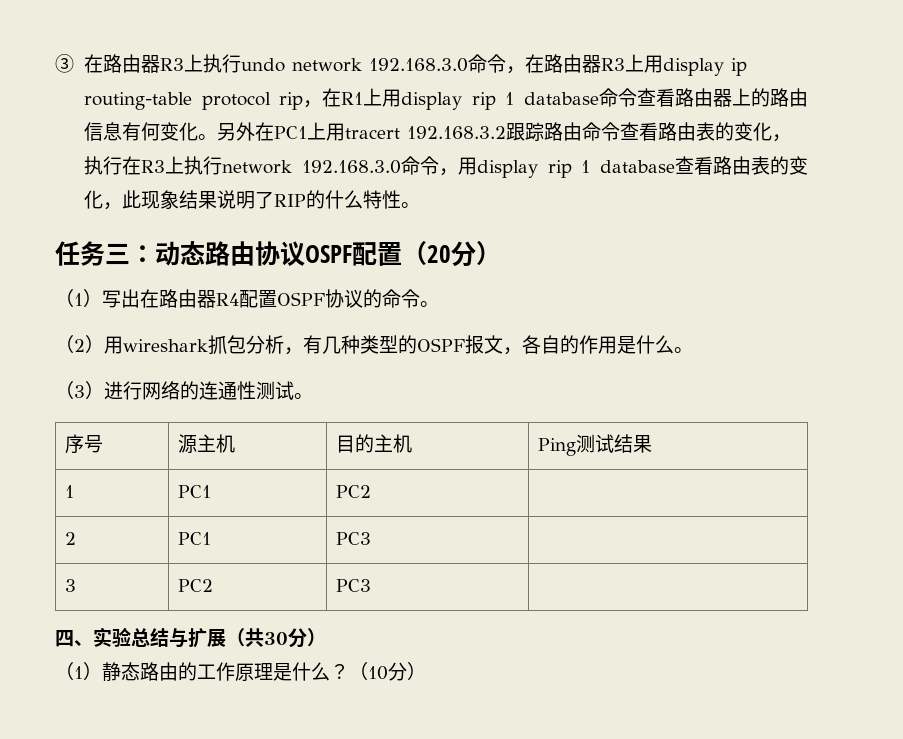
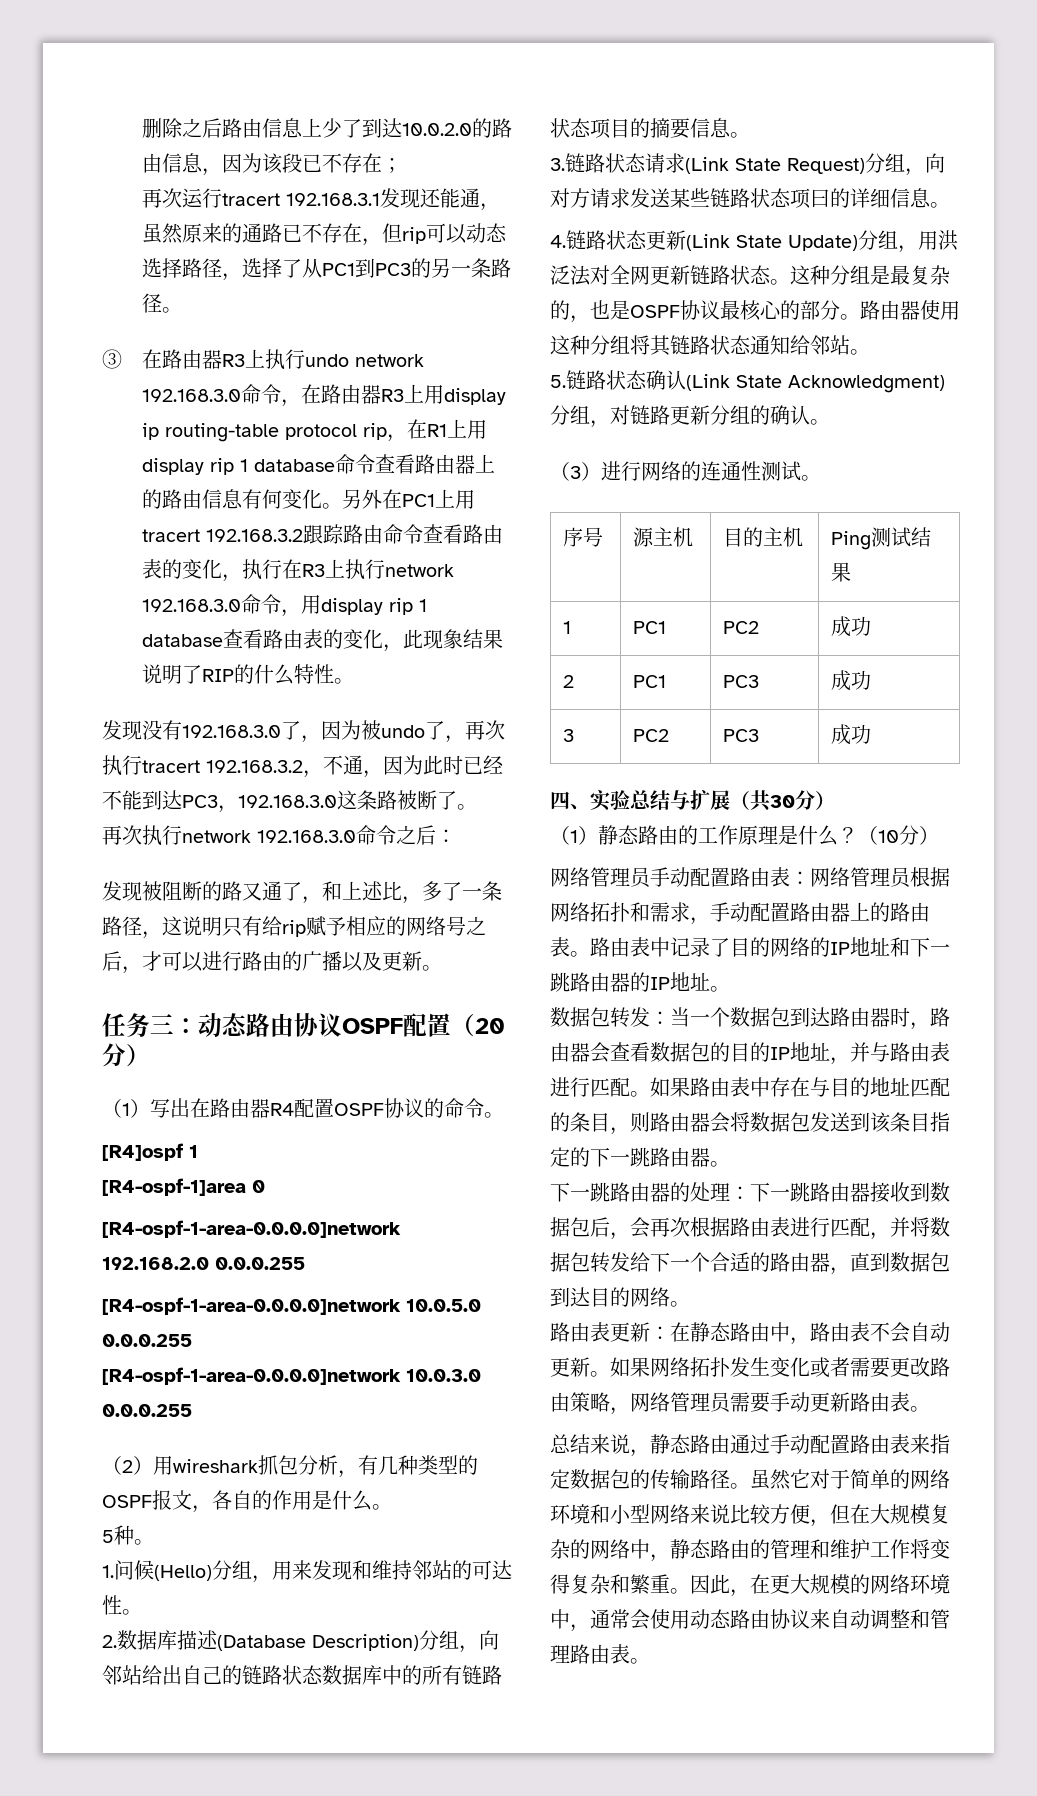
(55, 63) none -> [141,118,512,138] [141,153,402,176] [141,188,500,211] [141,223,507,246] [141,258,511,281] [141,293,182,313] 删除之后路由信息上少了到达10.0.2.0的路由信息，因为该段已不存在； // 再次运行tracert 192.168.3.1发现还能通，虽然原来的通路已不存在，但rip可以动态选择路径，选择了从PC1到PC3的另一条路径。 //
(421, 205) none -> [102,720,505,743] [102,755,503,778] [102,790,477,813] [102,825,456,846] [102,881,502,904] [102,916,486,939] [102,951,442,974] // 发现没有192.168.3.0了，因为被undo了，再次执行tracert 192.168.3.2，不通，因为此时已经不能到达PC3，192.168.3.0这条路被断了。 // 再次执行network 192.168.3.0命令之后： // 发现被阻断的路又通了，和上述比，多了一条路径，这说明只有给rip赋予相应的网络号之后，才可以进行路由的广播以及更新。
(439, 304) none -> [102,1143,198,1161] [102,1178,265,1196] [102,1220,401,1238] [102,1257,305,1270] [102,1297,481,1315] [102,1334,192,1347] [102,1367,481,1385] [102,1404,192,1417] // [R4]ospf 1 // [R4-ospf-1]area 0 // [R4-ospf-1-area-0.0.0.0]network 192.168.2.0 0.0.0.255 // [R4-ospf-1-area-0.0.0.0]network 10.0.5.0 0.0.0.255 // [R4-ospf-1-area-0.0.0.0]network 10.0.3.0 0.0.0.255
(693, 350) none -> [102,1525,154,1545] [102,1560,512,1583] [102,1595,142,1615] [102,1630,499,1653] [102,1665,502,1685] [550,118,750,139] [550,153,945,176] [550,188,950,209] [550,230,958,253] [550,265,950,286] [550,300,960,323] [550,335,870,356] [550,370,945,393] [550,405,830,428] // 5种。 // 1.问候(Hello)分组，用来发现和维持邻站的可达性。 // 2.数据库描述(Database Description)分组，向邻站给出自己的链路状态数据库中的所有链路状态项目的摘要信息。 // 3.链路状态请求(Link State Request)分组，向对方请求发送某些链路状态项曰的详细信息。 // 4.链路状态更新(Link State Update)分组，用洪泛法对全网更新链路状态。这种分组是最复杂的，也是OSPF协议最核心的部分。路由器使用这种分组将其链路状态通知给邻站。 // 5.链路状态确认(Link State Acknowledgment)分组，对链路更新分组的确认。
(372, 491) none -> [831,616,872,637] 成功
(372, 538) none -> [831,670,872,691] 成功
(372, 585) none -> [831,724,872,745] 成功
(426, 671) none -> [550,867,950,888] [550,902,930,925] [550,937,950,957] [550,972,730,992] [550,1007,950,1030] [550,1042,950,1065] [550,1077,950,1097] [550,1112,950,1135] [550,1147,730,1167] [550,1182,950,1203] [550,1217,950,1240] [550,1252,950,1275] [550,1287,690,1307] [550,1322,950,1345] [550,1357,950,1378] [550,1392,930,1415] [550,1434,950,1457] [550,1469,950,1490] [550,1504,950,1527] [550,1539,950,1562] [550,1574,950,1597] [550,1609,950,1632] [550,1644,650,1664] // 网络管理员手动配置路由表：网络管理员根据网络拓扑和需求，手动配置路由器上的路由表。路由表中记录了目的网络的IP地址和下一跳路由器的IP地址。 // 数据包转发：当一个数据包到达路由器时，路由器会查看数据包的目的IP地址，并与路由表进行匹配。如果路由表中存在与目的地址匹配的条目，则路由器会将数据包发送到该条目指定的下一跳路由器。 // 下一跳路由器的处理：下一跳路由器接收到数据包后，会再次根据路由表进行匹配，并将数据包转发给下一个合适的路由器，直到数据包到达目的网络。 // 路由表更新：在静态路由中，路由表不会自动更新。如果网络拓扑发生变化或者需要更改路由策略，网络管理员需要手动更新路由表。 // 总结来说，静态路由通过手动配置路由表来指定数据包的传输路径。虽然它对于简单的网络环境和小型网络来说比较方便，但在大规模复杂的网络中，静态路由的管理和维护工作将变得复杂和繁重。因此，在更大规模的网络环境中，通常会使用动态路由协议来自动调整和管理路由表。

